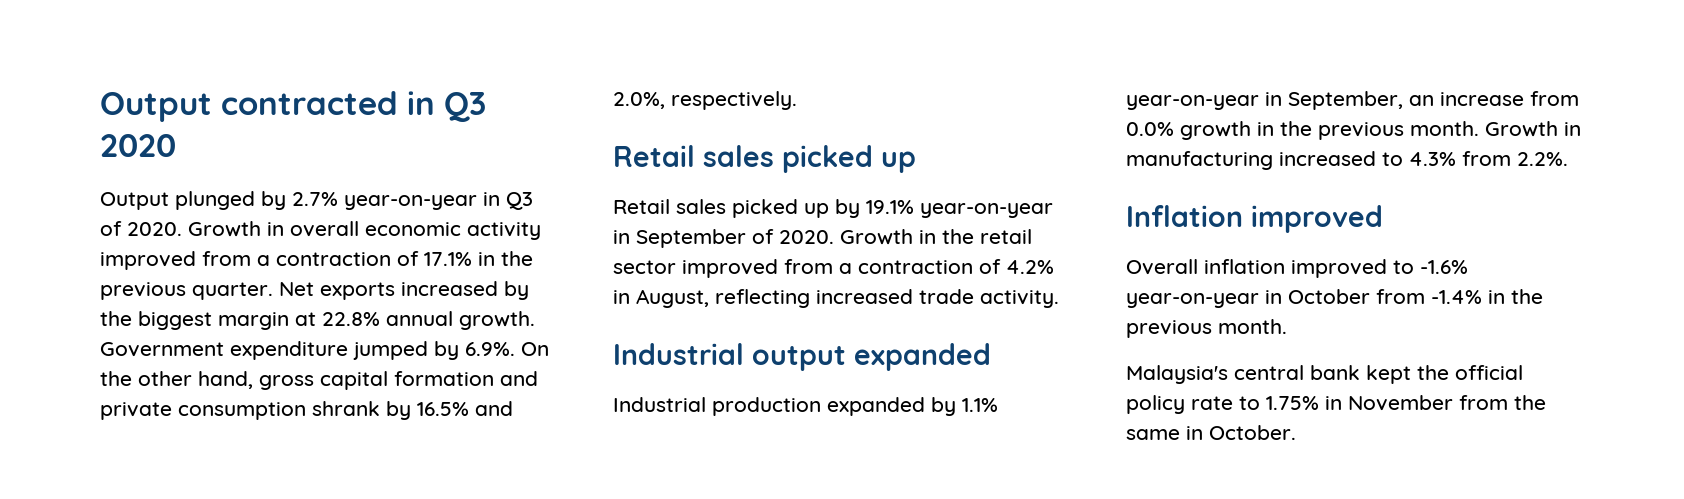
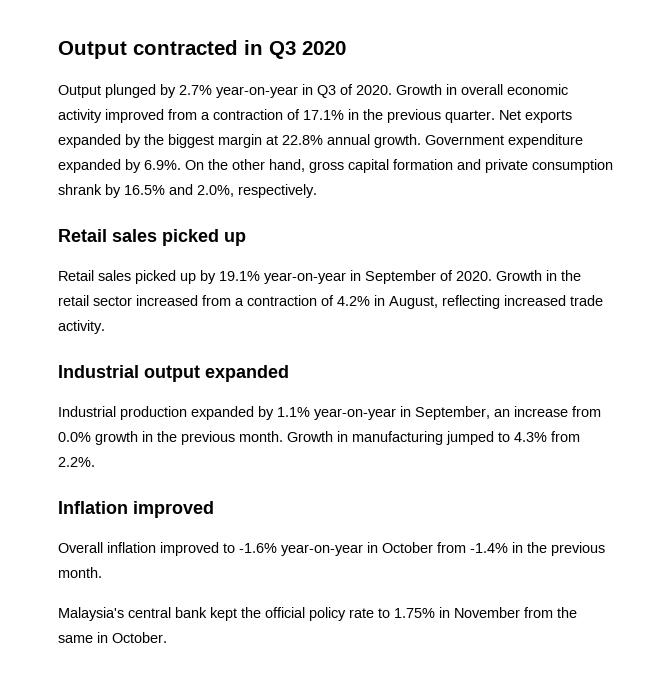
[401,281,498,296] increased -> [58,134,121,148] expanded
[353,341,428,360] jumped -> [58,159,121,173] expanded
[682,259,778,278] improved -> [136,295,198,306] increased
[1279,151,1376,166] increased -> [446,431,494,445] jumped

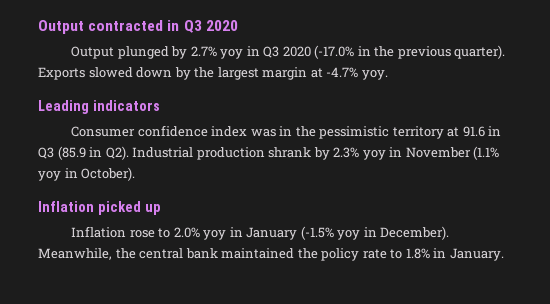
[216,84,568,98] [58,109,572,123] [58,134,121,148] year-on-year in Q3 of 2020. Growth in overall economic activity improved from a contraction of 17.1% in the previous quarter. Net exports expanded -> [220,45,506,59] [38,67,173,80] yoy in Q3 2020 (-17.0% in the previous quarter). Exports slowed down
[168,134,214,148] biggest -> [217,67,259,80] largest
[282,134,583,148] [58,159,613,173] [58,184,317,198] [58,229,246,246] [58,270,581,284] [58,295,603,309] [58,320,105,334] [58,365,289,382] [58,406,601,420] [58,431,580,445] [58,457,95,467] [58,501,214,518] [58,542,605,556] [58,567,102,578] [58,607,577,621] [58,632,167,643] 22.8% annual growth. Government expenditure expanded by 6.9%. On the other hand, gross capital formation and private consumption shrank by 16.5% and 2.0%, respectively. // Retail sales picked up // Retail sales picked up by 19.1% year-on-year in September of 2020. Growth in the retail sector increased from a contraction of 4.2% in August, reflecting increased trade activity. // Industrial output expanded // Industrial production expanded by 1.1% year-on-year in September, an increase from 0.0% growth in the previous month. Growth in manufacturing jumped to 4.3% from 2.2%. // Inflation improved // Overall inflation improved to -1.6% year-on-year in October from -1.4% in the previous month. // Malaysia's central bank kept the official policy rate to 1.75% in November from the same in October. -> [326,67,388,80] [38,100,160,114] [71,125,502,139] [38,146,500,160] [38,167,136,181] [38,201,161,215] [71,226,450,240] [38,248,504,261] -4.7% yoy. // Leading indicators // Consumer confidence index was in the pessimistic territory at 91.6 in Q3 (85.9 in Q2). Industrial production shrank by 2.3% yoy in November (1.1% yoy in October). // Inflation picked up // Inflation rose to 2.0% yoy in January (-1.5% yoy in December). Meanwhile, the central bank maintained the policy rate to 1.8% in January.

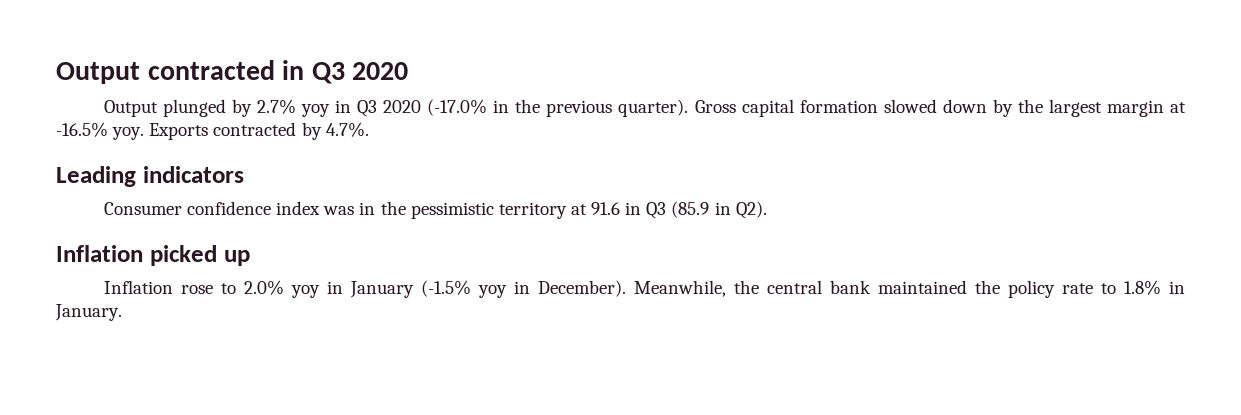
[38,67,85,80] Exports -> [694,99,878,117] Gross capital formation
[326,67,359,78] -4.7% -> [56,122,108,137] -16.5%
(388, 75) none -> [149,122,369,140] Exports contracted by 4.7%.
[132,146,500,160] [38,167,136,181] Industrial production shrank by 2.3% yoy in November (1.1% yoy in October). -> (767, 210) none

